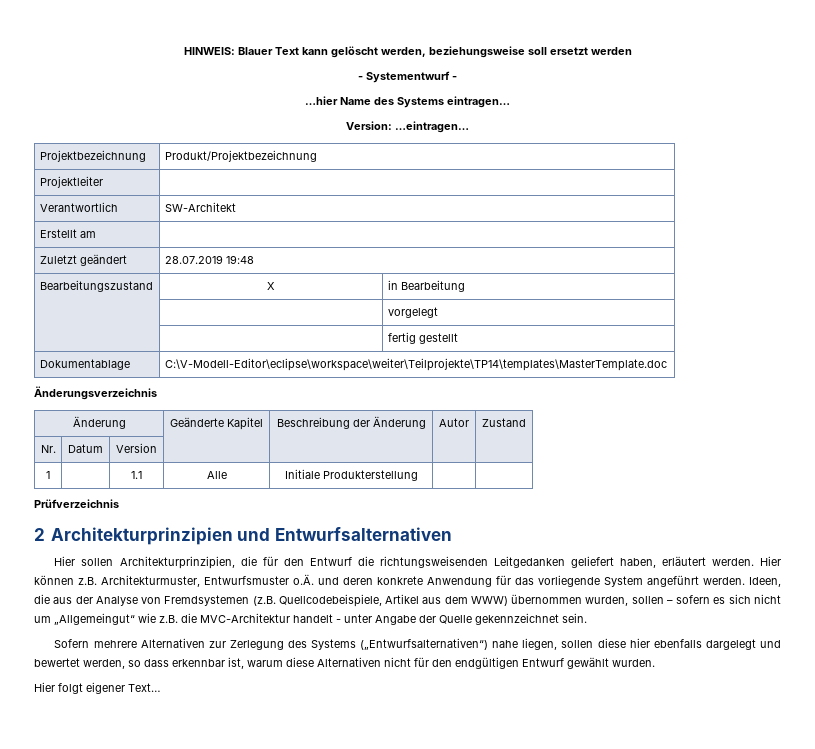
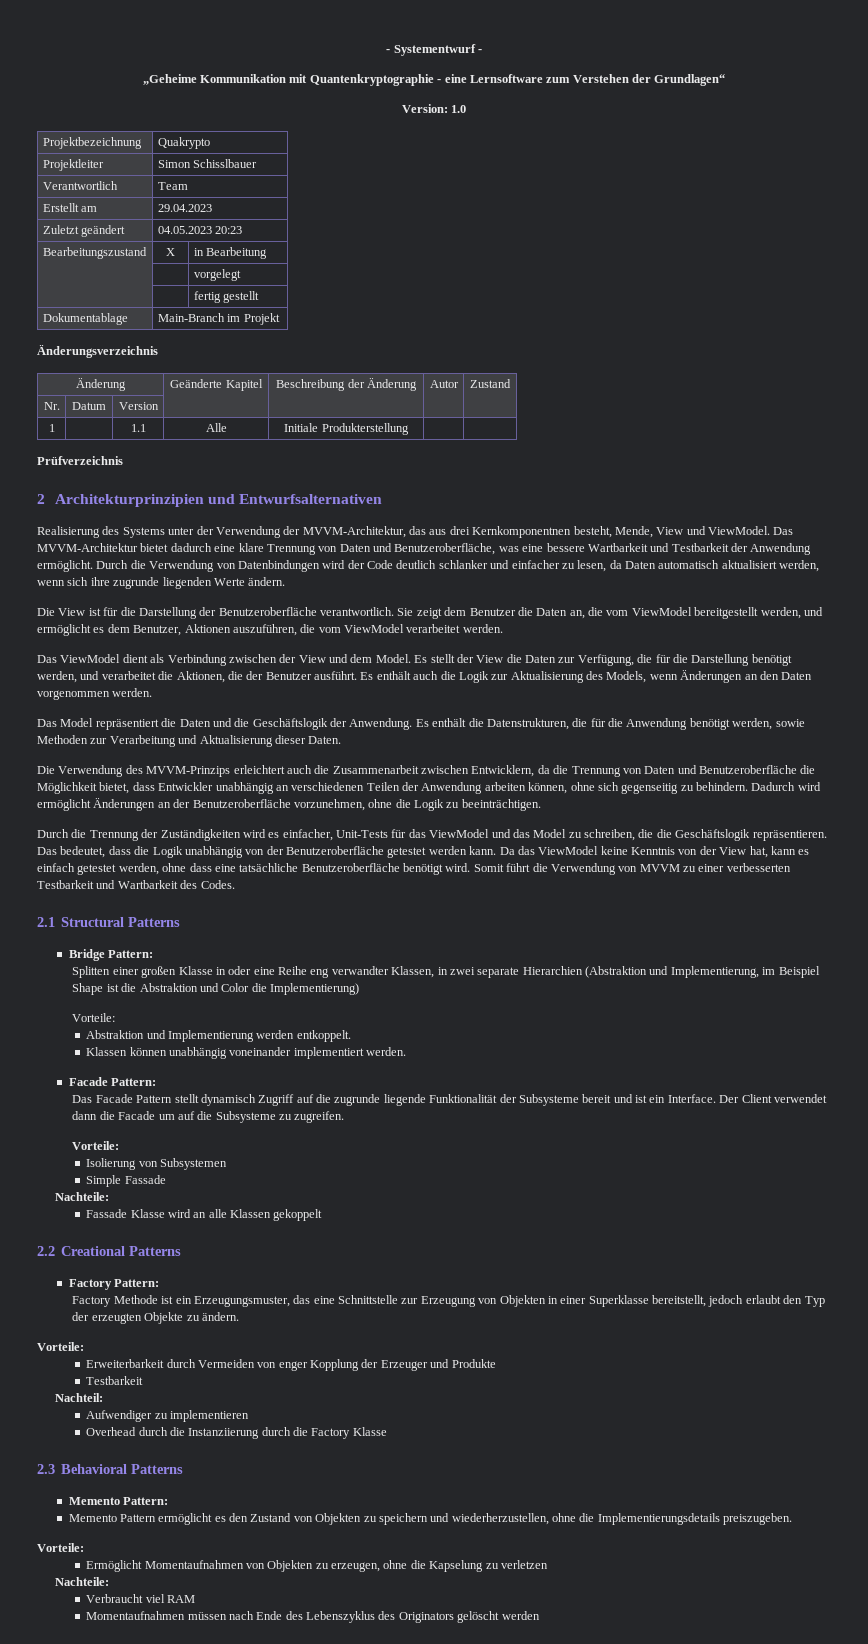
[183,46,632,58] [358,71,457,83] [305,96,510,108] HINWEIS: Blauer Text kann gelöscht werden, beziehungsweise soll ersetzt werden // - Systementwurf - // …hier Name des Systems eintragen… -> [386,44,482,56] [142,74,726,86] - Systementwurf - // „Geheime Kommunikation mit Quantenkryptographie - eine Lernsoftware zum Verstehen der Grundlagen“
[395,121,469,133] …eintragen… -> [451,105,467,113] 1.0
[164,150,317,162] Produkt/Projektbezeichnung -> [157,137,210,149] Quakrypto
(103, 182) none -> [157,159,258,168] Simon Schisslbauer
[164,202,236,212] SW-Architekt -> [157,182,188,190] Team
(96, 234) none -> [157,204,212,212] 29.04.2023
[164,255,254,264] 28.07.2019 19:48 -> [157,226,243,234] 04.05.2023 20:23
[164,358,667,371] C:\V-Modell-Editor\eclipse\workspace\weiter\Teilprojekte\TP14\templates\MasterTemplate.doc -> [157,313,280,325] Main-Branch im Projekt
[54,556,782,569] [34,574,781,587] [34,594,782,607] [34,613,587,625] [54,638,781,650] [34,657,655,669] [34,682,161,694] Hier sollen Architekturprinzipien, die für den Entwurf die richtungsweisenden Leitgedanken geliefert haben, erläutert werden. Hier können z.B. Architekturmuster, Entwurfsmuster o.Ä. und deren konkrete Anwendung für das vorliegende System angeführt werden. Ideen, die aus der Analyse von Fremdsystemen (z.B. Quellcodebeispiele, Artikel aus dem WWW) übernommen wurden, sollen – sofern es sich nicht um „Allgemeingut“ wie z.B. die MVC-Architektur handelt - unter Angabe der Quelle gekennzeichnet sein. // Sofern mehrere Alternativen zur Zerlegung des Systems („Entwurfsalternativen“) nahe liegen, sollen diese hier ebenfalls dargelegt und bewertet werden, so dass erkennbar ist, warum diese Alternativen nicht für den endgültigen Entwurf gewählt wurden. // Hier folgt eigener Text… -> [37,526,794,538] [37,543,812,555] [37,560,820,572] [37,577,286,589] [37,607,823,619] [37,624,503,636] [37,654,792,666] [37,670,813,683] [37,688,153,700] [37,718,805,730] [37,735,342,747] [37,765,816,777] [37,782,821,794] [37,798,541,811] [37,829,827,841] [37,846,810,858] [37,863,791,875] [37,880,235,889] [37,917,181,927] [68,949,153,961] [72,966,820,978] [72,983,360,995] [72,1013,116,1022] [86,1030,351,1042] [86,1047,407,1059] [68,1077,156,1086] [72,1094,827,1106] [72,1111,345,1123] [72,1141,120,1150] [86,1158,227,1170] [86,1175,166,1187] [54,1192,109,1201] [86,1209,323,1221] [37,1246,182,1256] [68,1279,159,1290] [72,1295,825,1307] [72,1312,239,1324] [37,1342,84,1351] [86,1359,496,1371] [86,1376,144,1385] [54,1393,103,1402] [86,1410,249,1422] [86,1427,387,1439] [37,1464,184,1474] [68,1497,168,1505] [68,1513,793,1525] [37,1543,84,1552] [86,1560,548,1572] [54,1577,109,1586] [86,1594,195,1603] [86,1611,540,1623] Realisierung des Systems unter der Verwendung der MVVM-Architektur, das aus drei Kernkomponentnen besteht, Mende, View und ViewModel. Das MVVM-Architektur bietet dadurch eine klare Trennung von Daten und Benutzeroberfläche, was eine bessere Wartbarkeit und Testbarkeit der Anwendung ermöglicht. Durch die Verwendung von Datenbindungen wird der Code deutlich schlanker und einfacher zu lesen, da Daten automatisch aktualisiert werden, wenn sich ihre zugrunde liegenden Werte ändern. // Die View ist für die Darstellung der Benutzeroberfläche verantwortlich. Sie zeigt dem Benutzer die Daten an, die vom ViewModel bereitgestellt werden, und ermöglicht es dem Benutzer, Aktionen auszuführen, die vom ViewModel verarbeitet werden. // Das ViewModel dient als Verbindung zwischen der View und dem Model. Es stellt der View die Daten zur Verfügung, die für die Darstellung benötigt werden, und verarbeitet die Aktionen, die der Benutzer ausführt. Es enthält auch die Logik zur Aktualisierung des Models, wenn Änderungen an den Daten vorgenommen werden. // Das Model repräsentiert die Daten und die Geschäftslogik der Anwendung. Es enthält die Datenstrukturen, die für die Anwendung benötigt werden, sowie Methoden zur Verarbeitung und Aktualisierung dieser Daten. // Die Verwendung des MVVM-Prinzips erleichtert auch die Zusammenarbeit zwischen Entwicklern, da die Trennung von Daten und Benutzeroberfläche die Möglichkeit bietet, dass Entwickler unabhängig an verschiedenen Teilen der Anwendung arbeiten können, ohne sich gegenseitig zu behindern. Dadurch wird ermöglicht Änderungen an der Benutzeroberfläche vorzunehmen, ohne die Logik zu beeinträchtigen. // Durch die Trennung der Zuständigkeiten wird es einfacher, Unit-Tests für das ViewModel und das Model zu schreiben, die die Geschäftslogik repräsentieren. Das bedeutet, dass die Logik unabhängig von der Benutzeroberfläche getestet werden kann. Da das ViewModel keine Kenntnis von der View hat, kann es einfach getestet werden, ohne dass eine tatsächliche Benutzeroberfläche benötigt wird. Somit führt die Verwendung von MVVM zu einer verbesserten Testbarkeit und Wartbarkeit des Codes. // 2.1 Structural Patterns // Bridge Pattern: // Splitten einer großen Klasse in oder eine Reihe eng verwandter Klassen, in zwei separate Hierarchien (Abstraktion und Implementierung, im Beispiel Shape ist die Abstraktion und Color die Implementierung) // Vorteile: // Abstraktion und Implementierung werden entkoppelt. // Klassen können unabhängig voneinander implementiert werden. // Facade Pattern: // Das Facade Pattern stellt dynamisch Zugriff auf die zugrunde liegende Funktionalität der Subsysteme bereit und ist ein Interface. Der Client verwendet dann die Facade um auf die Subsysteme zu zugreifen. // Vorteile: // Isolierung von Subsystemen // Simple Fassade // Nachteile: // Fassade Klasse wird an alle Klassen gekoppelt // 2.2 Creational Patterns // Factory Pattern: // Factory Methode ist ein Erzeugungsmuster, das eine Schnittstelle zur Erzeugung von Objekten in einer Superklasse bereitstellt, jedoch erlaubt den Typ der erzeugten Objekte zu ändern. // Vorteile: // Erweiterbarkeit durch Vermeiden von enger Kopplung der Erzeuger und Produkte // Testbarkeit // Nachteil: // Aufwendiger zu implementieren // Overhead durch die Instanziierung durch die Factory Klasse // 2.3 Behavioral Patterns // Memento Pattern: // Memento Pattern ermöglicht es den Zustand von Objekten zu speichern und wiederherzustellen, ohne die Implementierungsdetails preiszugeben. // Vorteile: // Ermöglicht Momentaufnahmen von Objekten zu erzeugen, ohne die Kapselung zu verletzen // Nachteile: // Verbraucht viel RAM // Momentaufnahmen müssen nach Ende des Lebenszyklus des Originators gelöscht werden

